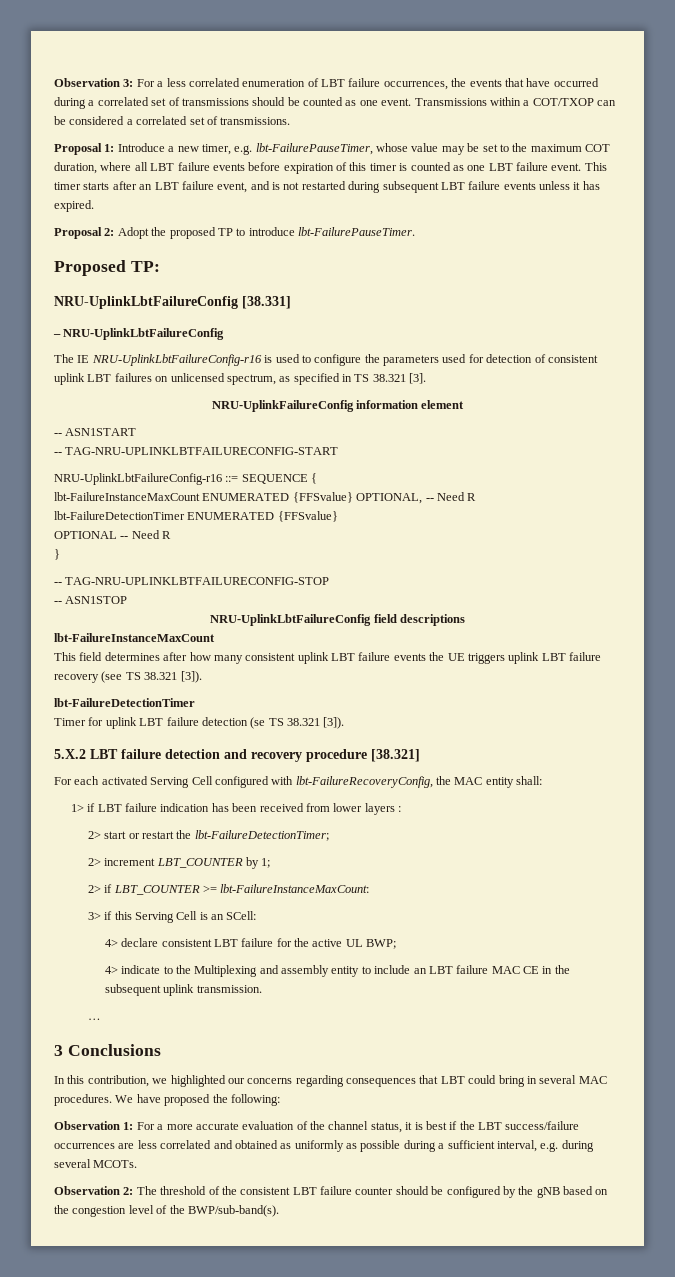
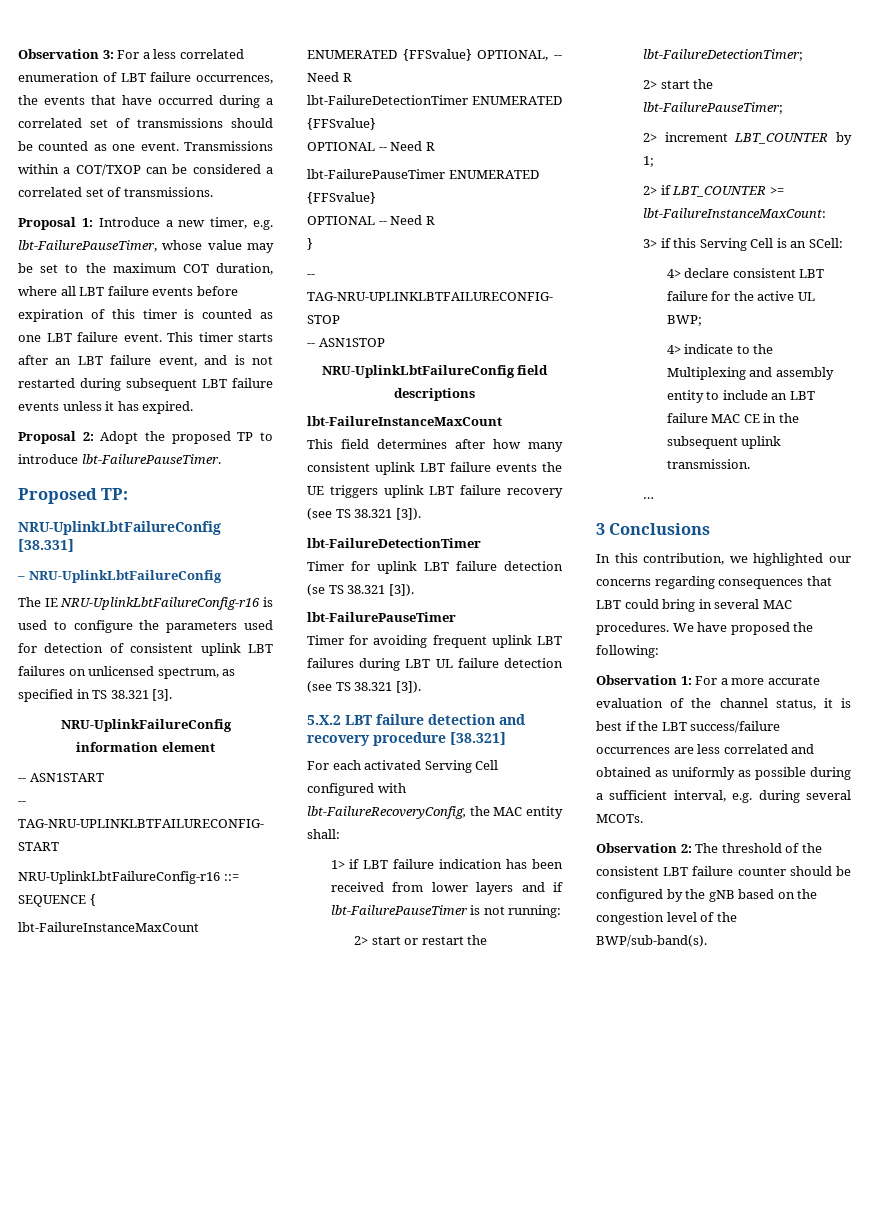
(172, 535) none -> [307,169,539,179] [307,192,376,204] [307,215,435,225] // lbt-FailurePauseTimer ENUMERATED {FFSvalue} // OPTIONAL -- Need R
(345, 723) none -> [307,612,456,622] [307,635,562,648] [307,658,563,671] [307,681,421,693] // lbt-FailurePauseTimer // Timer for avoiding frequent uplink LBT failures during LBT UL failure detection (see TS 38.321 [3]).
[398,806,402,812] : -> [521,882,563,892] [330,905,562,918] and if lbt-FailurePauseTimer is not running:
(329, 835) none -> [643,79,714,89] [643,102,784,114] // 2> start the lbt-FailurePauseTimer;

